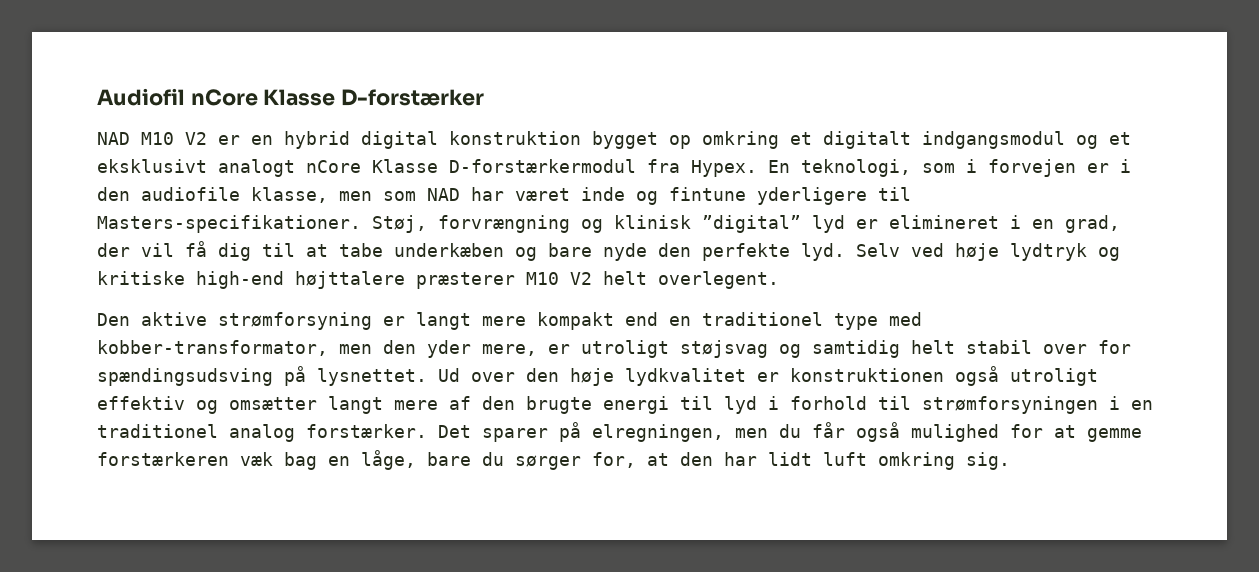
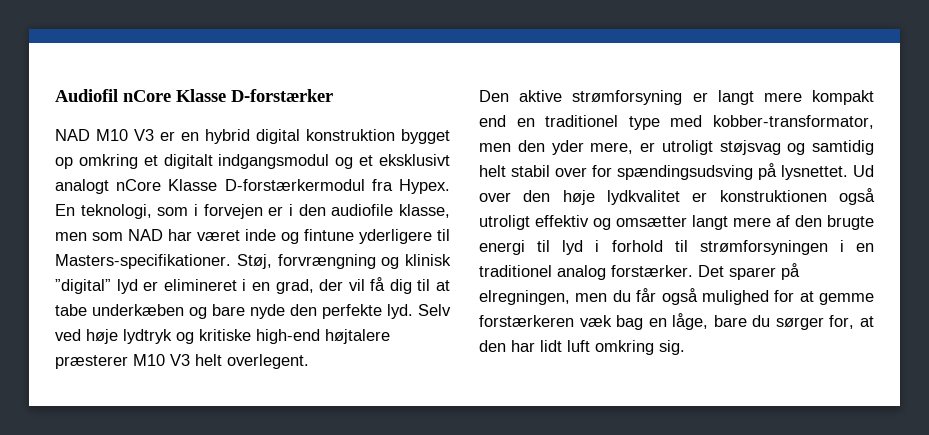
[185,132,207,145] V2 -> [134,129,154,141] V3
[295,271,405,289] højttalere -> [325,329,390,344] højtalere
[570,272,592,285] V2 -> [170,354,190,366] V3

